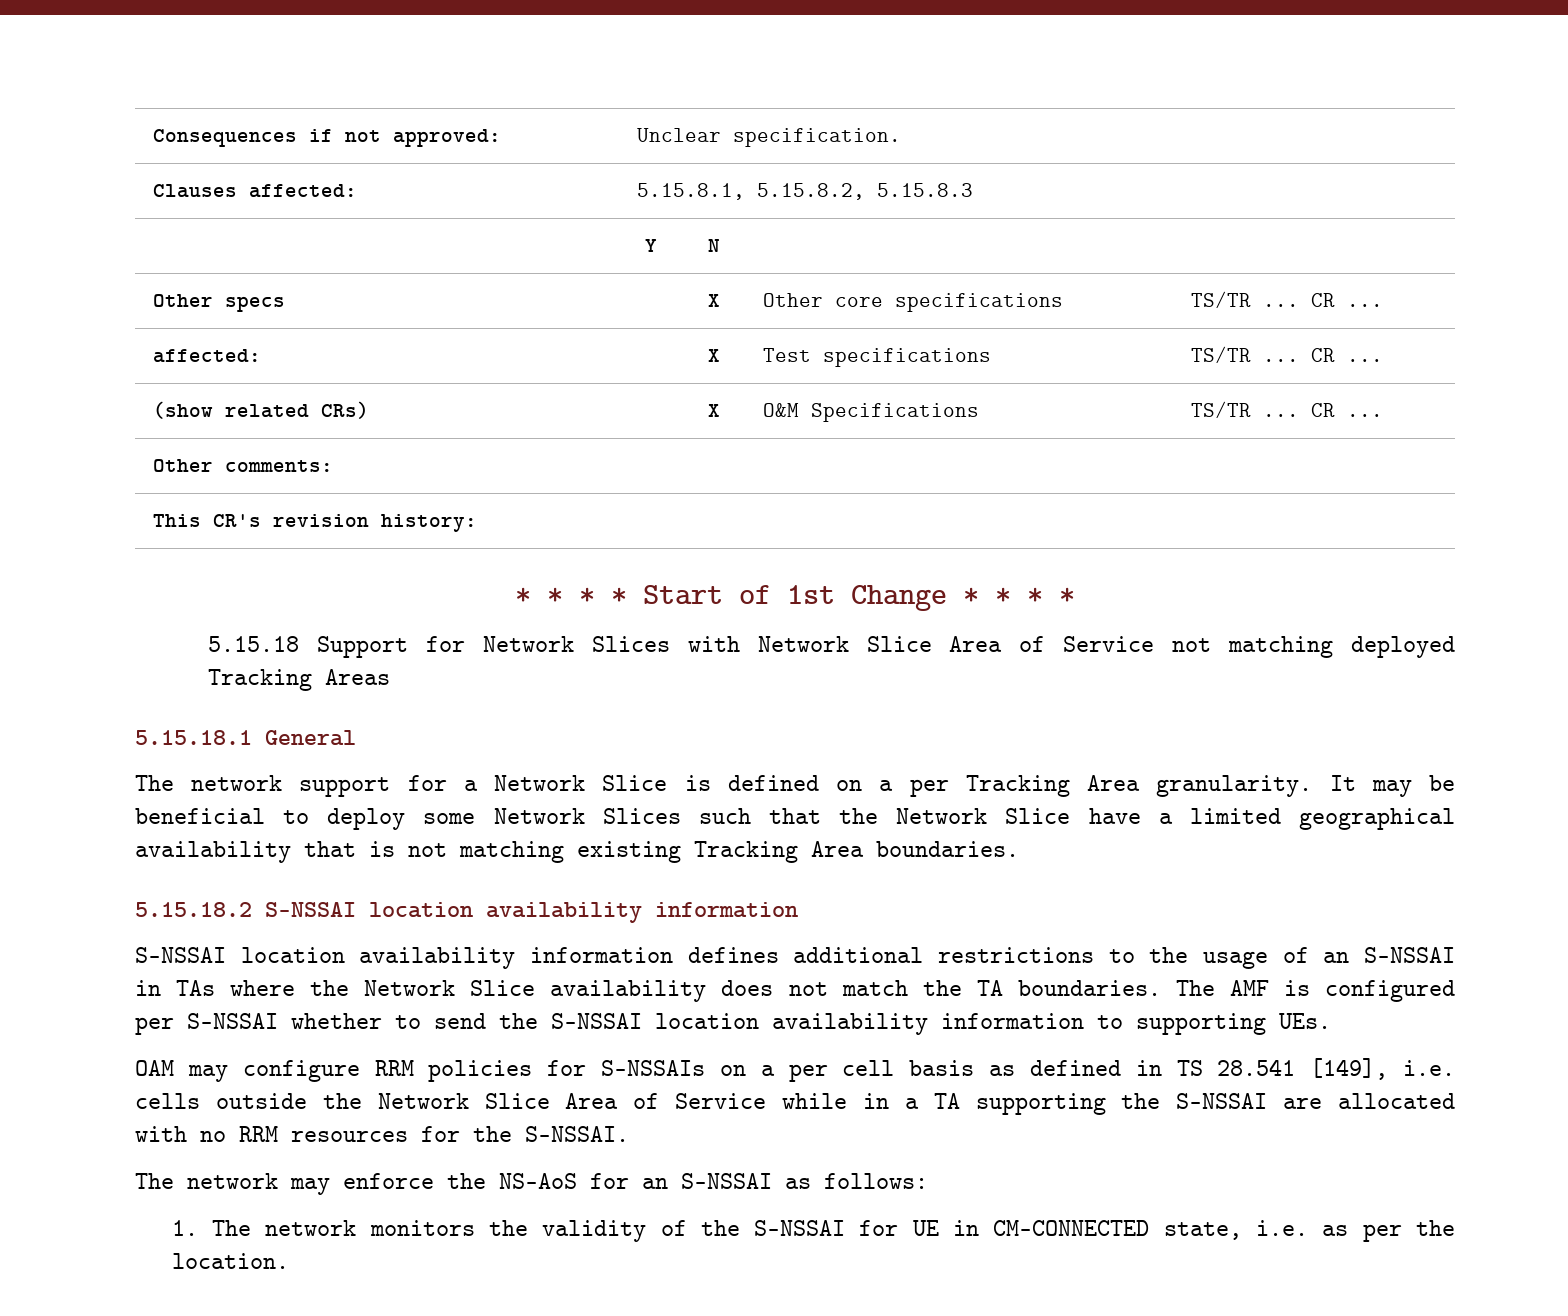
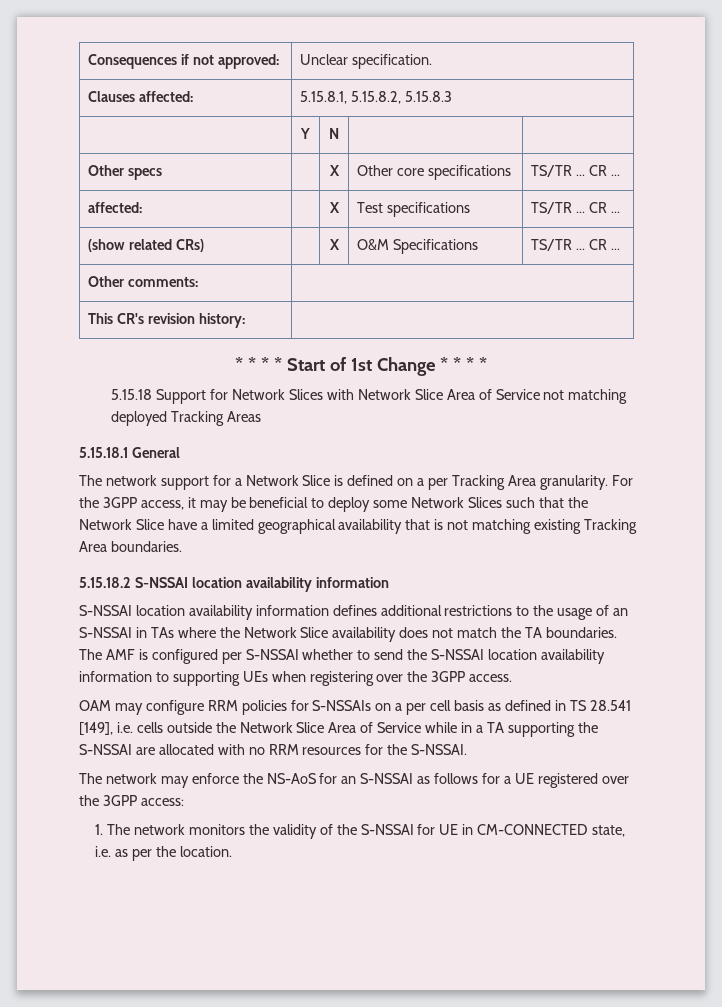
[1329,775,1356,791] It -> [611,475,633,486] [79,497,196,510] For the 3GPP access, it
[1279,1013,1331,1029] UEs. -> [242,671,513,686] UEs when registering over the 3GPP access.
[824,1173,928,1189] follows: -> [434,773,629,788] [79,795,184,806] follows for a UE registered over the 3GPP access:

